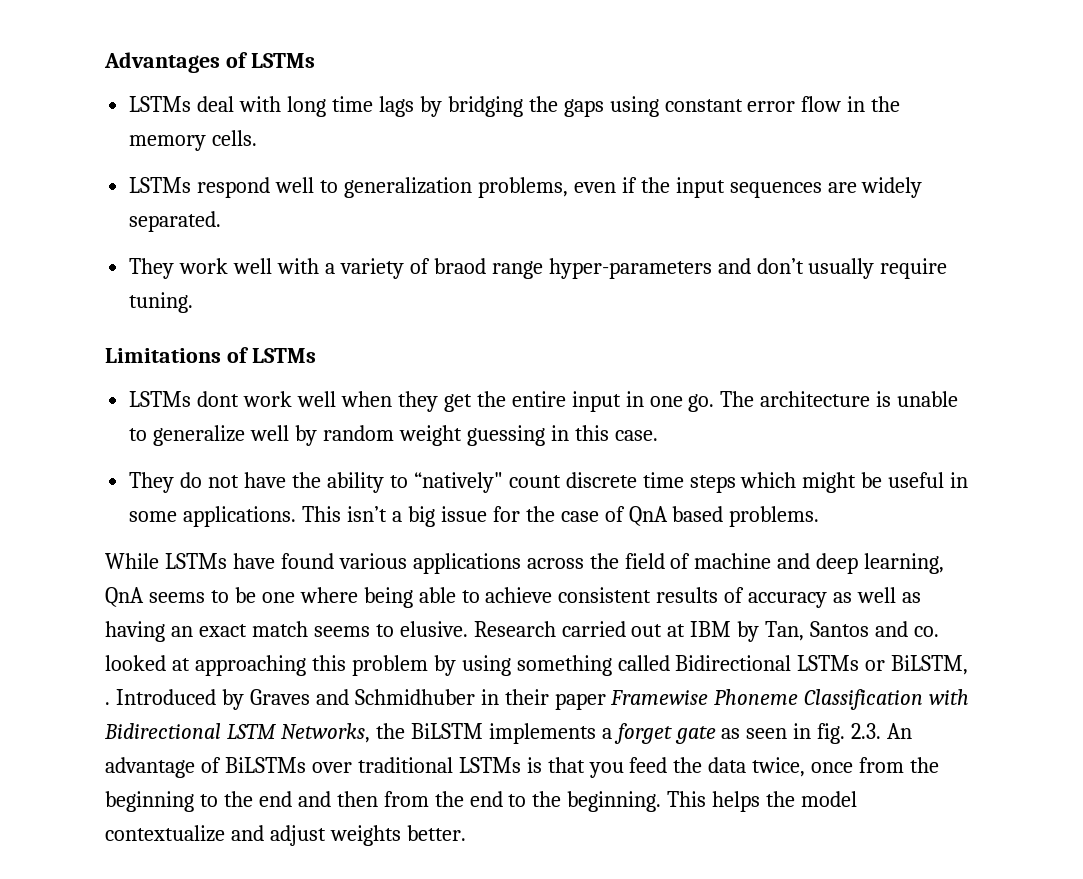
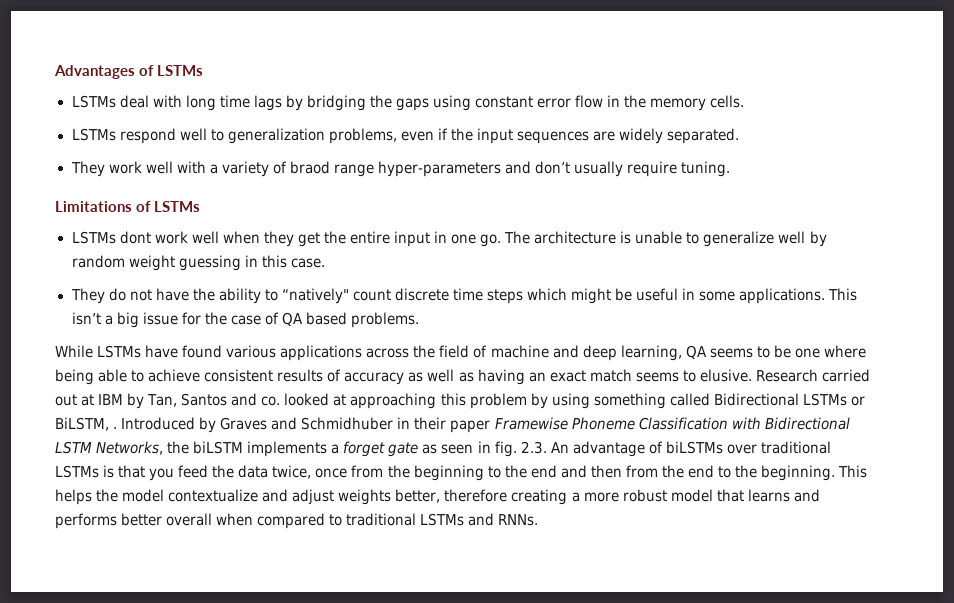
[628,506,668,526] QnA -> [281,312,303,326] QA
[105,587,144,607] QnA -> [685,345,707,359] QA
[410,723,483,739] BiLSTM -> [193,441,244,454] biLSTM
[224,757,306,773] BiLSTMs -> [665,441,723,454] biLSTMs
[406,825,466,841] better. -> [395,489,820,505] [55,513,539,529] better, therefore creating a more robust model that learns and performs better overall when compared to traditional LSTMs and RNNs.

